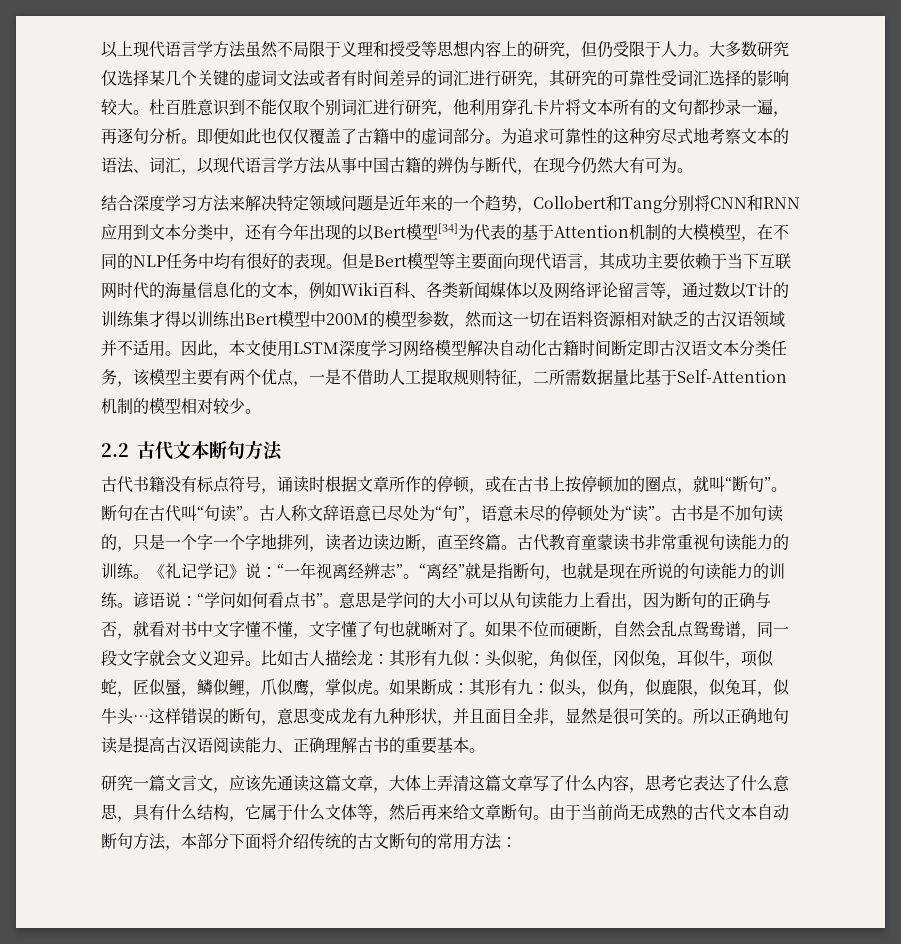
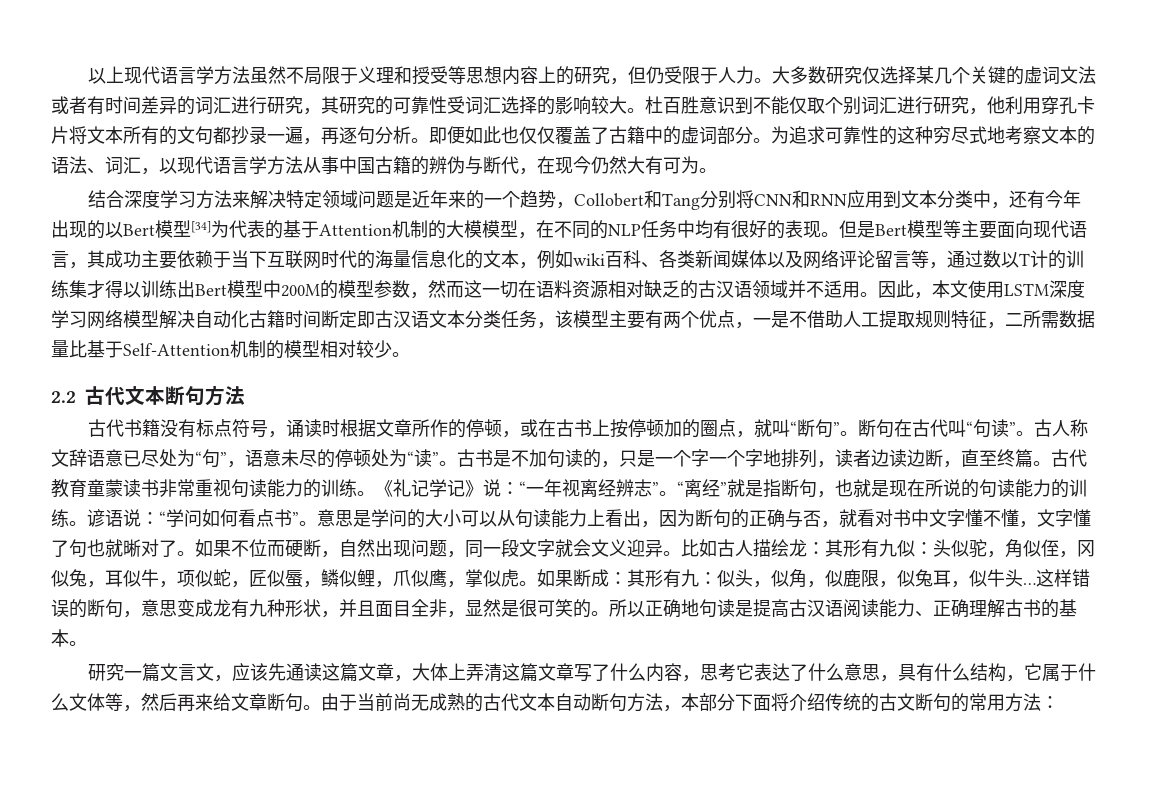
[341,282,378,296] Wiki -> [573,253,605,266] wiki
[645,621,741,638] 会乱点鸳鸯谱 -> [375,539,447,557] 出现问题
[405,737,437,754] 重要 -> (1059, 608) none

